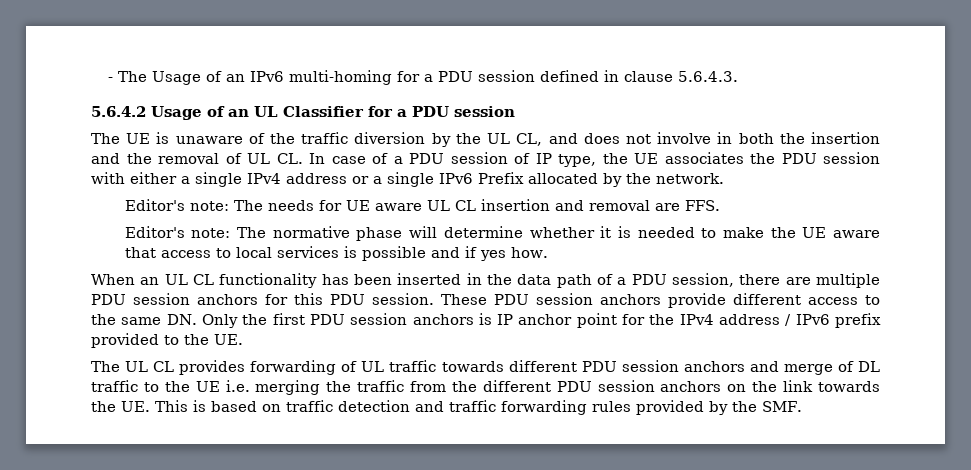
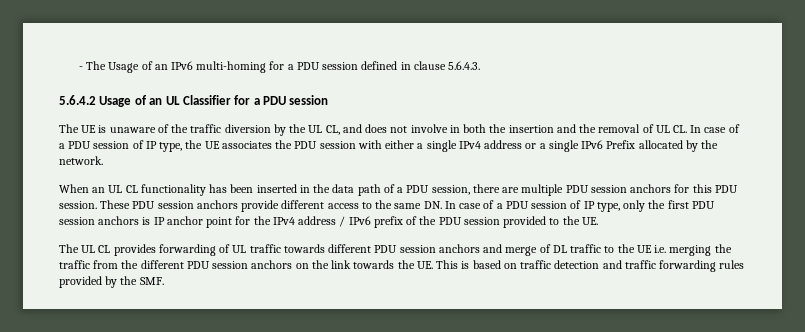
[124,199,720,211] [124,226,880,241] [124,246,548,261] // Editor's note: The needs for UE aware UL CL insertion and removal are FFS. // Editor's note: The normative phase will determine whether it is needed to make the UE aware that access to local services is possible and if yes how. -> (103, 160) none
[201,314,238,328] Only -> [444,200,646,212] In case of a PDU session of IP type, only
(882, 320) none -> [406,216,500,225] of the PDU session

